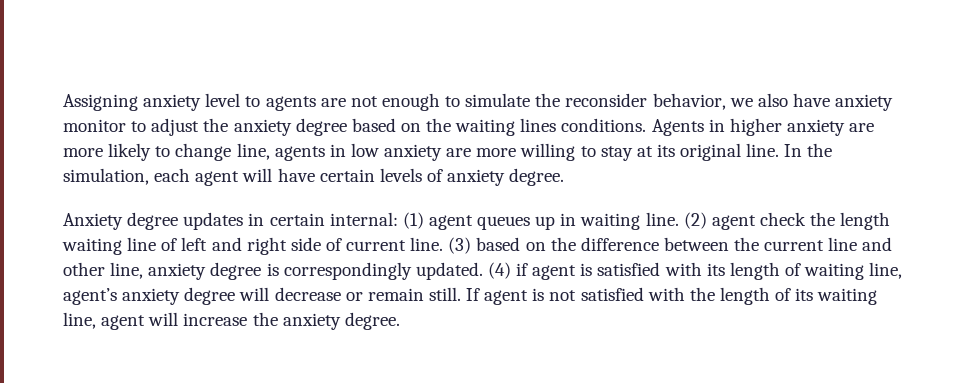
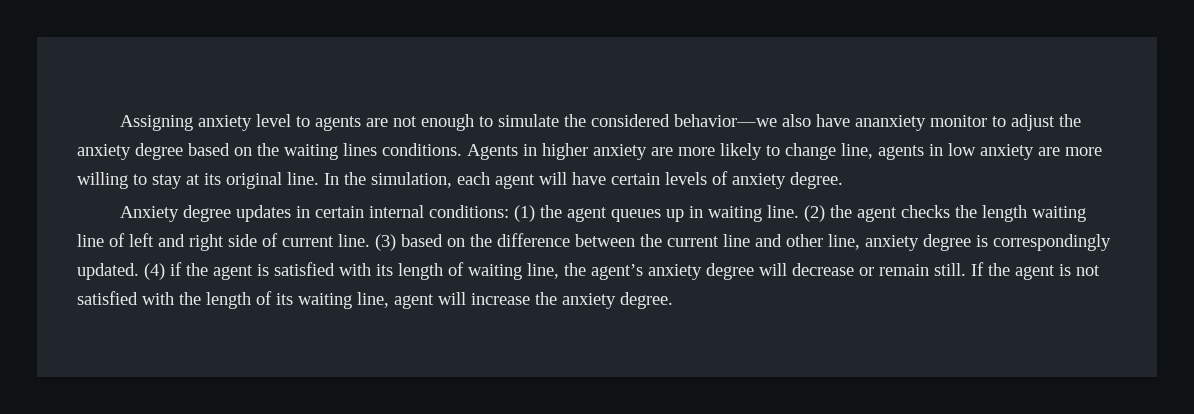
[565,93,753,110] reconsider behavior, we -> [590,114,777,127] considered behavior—we
[835,94,894,111] anxiety -> [854,115,926,131] ananxiety
[329,212,424,229] internal: (1) -> [368,205,562,222] internal conditions: (1) the
[711,212,806,230] agent check -> [829,205,950,222] the agent checks
(529, 269) none -> [186,263,208,276] the
(903, 270) none -> [564,263,586,276] the
(481, 294) none -> [988,263,1010,276] the

